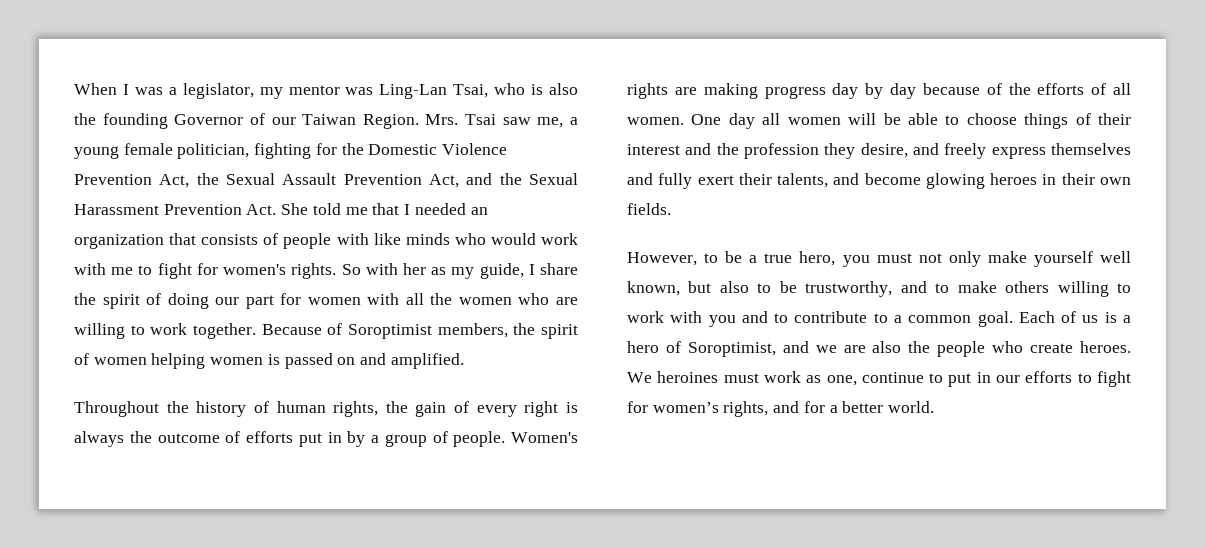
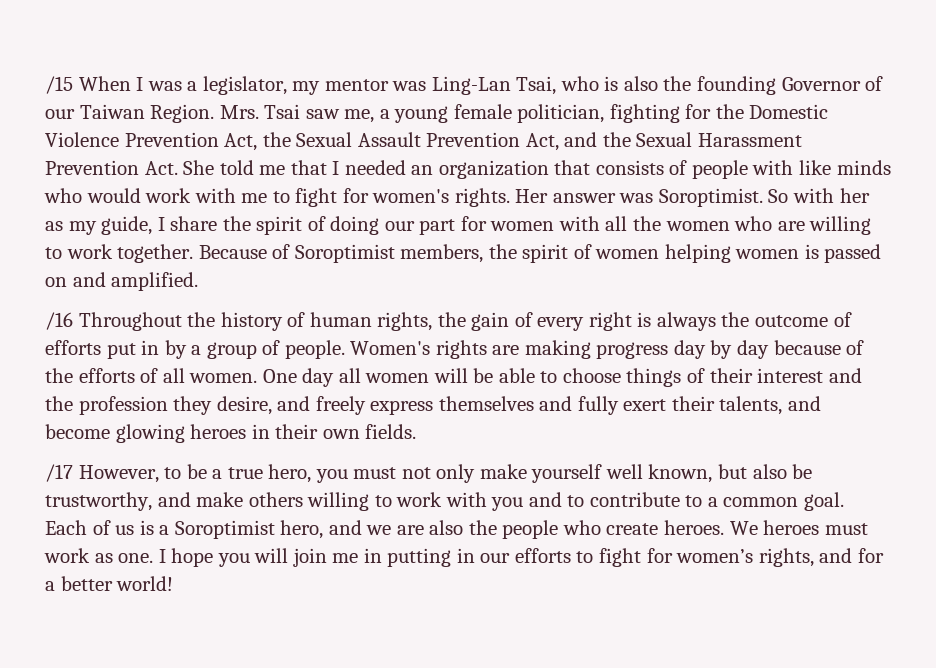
(74, 89) none -> [45,76,73,94] /15
(337, 271) none -> [515,188,763,207] Her answer was Soroptimist.
(464, 361) none -> [45,312,73,330] /16
(671, 209) none -> [45,464,73,482] /17
[757,283,772,293] to -> (787, 471) none
[935,283,950,293] to -> (191, 499) none
[627,341,776,357] hero of Soroptimist, -> [174,520,324,539] Soroptimist hero,
[657,371,719,383] heroines -> [763,520,820,535] heroes
[826,372,972,387] one, continue to put -> [118,548,452,567] one. I hope you will join me in putting
[888,401,935,413] world. -> [116,576,174,591] world!

